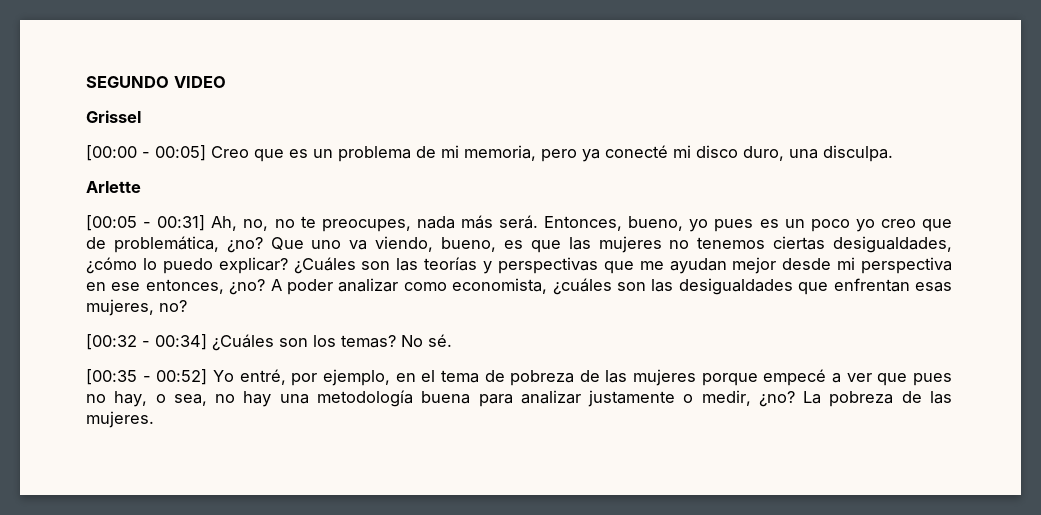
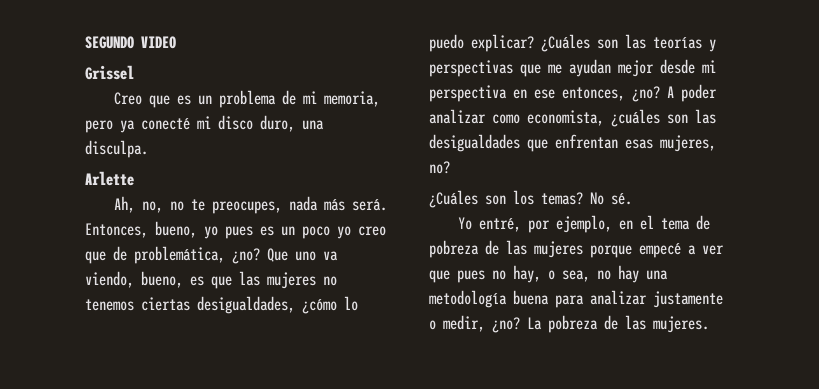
[86,145,206,161] [00:00 - 00:05] -> (134, 72) none
[86,215,206,231] [00:05 - 00:31] -> (134, 178) none
[86,334,207,350] [00:32 - 00:34] -> (450, 167) none
[86,369,208,385] [00:35 - 00:52] -> (632, 199) none

